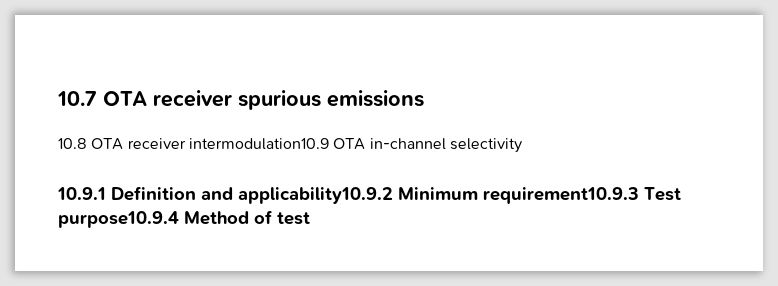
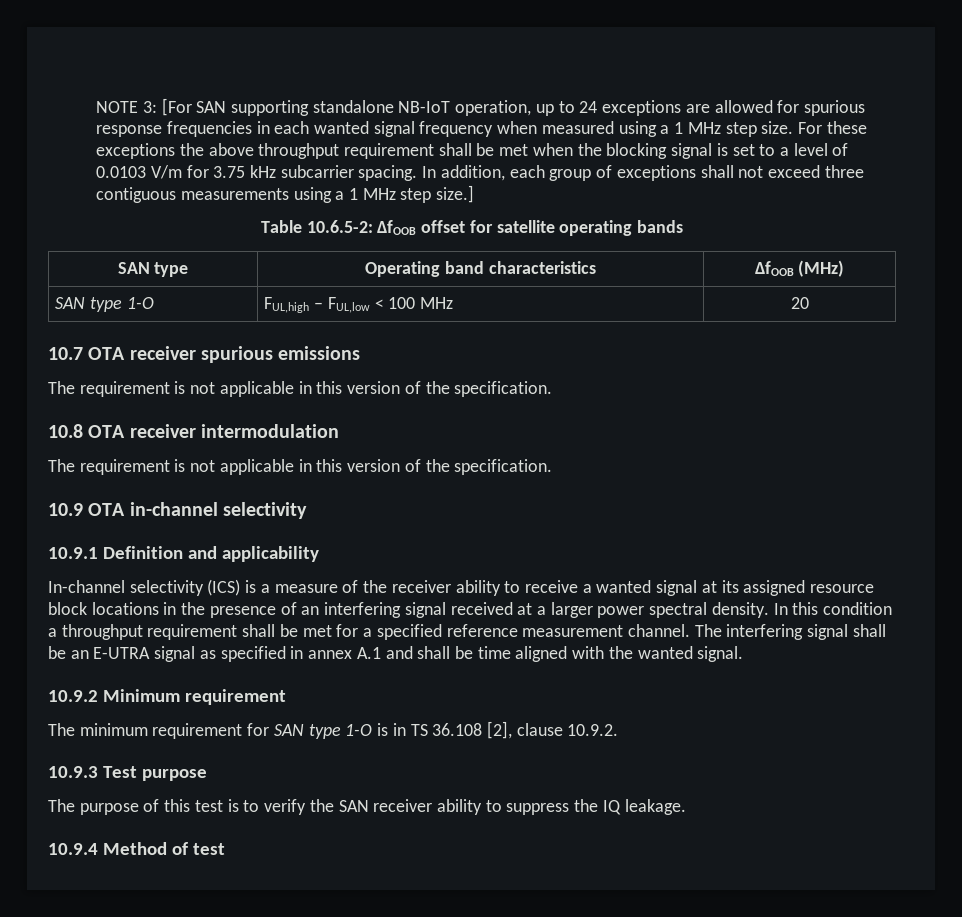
(57, 98) none -> [96,98,865,116] [96,121,867,137] [96,143,849,159] [96,165,864,181] [96,185,475,203] [260,220,684,236] [117,262,189,277] [365,261,596,277] [754,260,845,277] [55,297,154,312] [264,297,454,313] [790,297,809,309] NOTE 3: [For SAN supporting standalone NB-IoT operation, up to 24 exceptions are allowed for spurious response frequencies in each wanted signal frequency when measured using a 1 MHz step size. For these exceptions the above throughput requirement shall be met when the blocking signal is set to a level of 0.0103 V/m for 3.75 kHz subcarrier spacing. In addition, each group of exceptions shall not exceed three contiguous measurements using a 1 MHz step size.] // Table 10.6.5-2: ΔfOOB offset for satellite operating bands // SAN type | Operating band characteristics | ΔfOOB (MHz) // SAN type 1-O | FUL,high – FUL,low < 100 MHz | 20 //
[58,138,329,150] 10.8 OTA receiver intermodulation10.9 -> [48,381,553,397] [48,424,339,438] [48,459,553,475] [48,503,83,516] The requirement is not applicable in this version of the specification. // 10.8 OTA receiver intermodulation // The requirement is not applicable in this version of the specification. // 10.9
[238,187,681,204] [58,211,179,228] applicability10.9.2 Minimum requirement10.9.3 Test purpose10.9.4 -> [221,546,319,562] [48,579,875,596] [48,602,893,618] [48,624,886,640] [48,646,744,662] [48,689,286,705] [48,721,619,739] [48,766,207,781] [48,799,686,815] [48,843,98,855] applicability // In-channel selectivity (ICS) is a measure of the receiver ability to receive a wanted signal at its assigned resource block locations in the presence of an interfering signal received at a larger power spectral density. In this condition a throughput requirement shall be met for a specified reference measurement channel. The interfering signal shall be an E-UTRA signal as specified in annex A.1 and shall be time aligned with the wanted signal. // 10.9.2 Minimum requirement // The minimum requirement for SAN type 1-O is in TS 36.108 [2], clause 10.9.2. // 10.9.3 Test purpose // The purpose of this test is to verify the SAN receiver ability to suppress the IQ leakage. // 10.9.4

